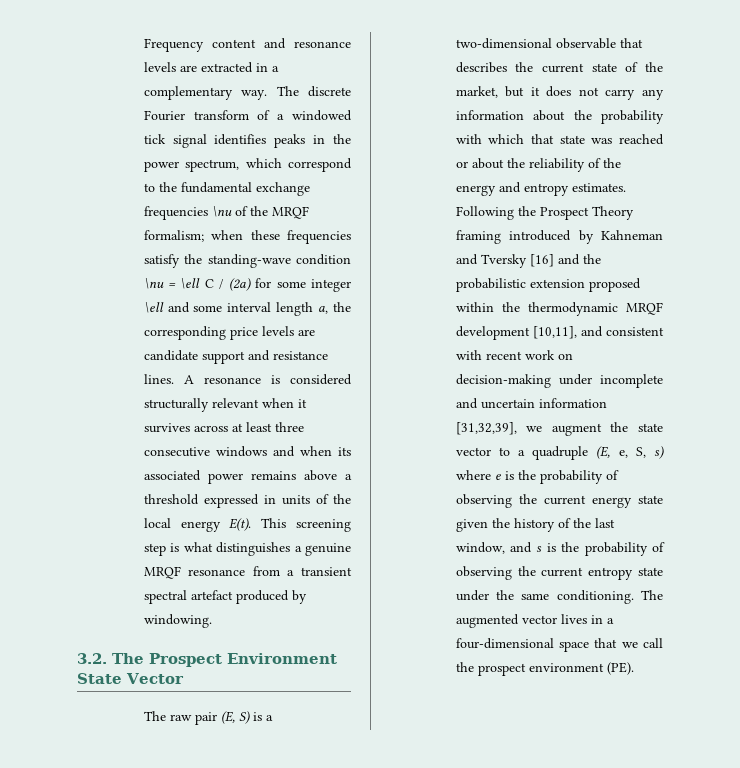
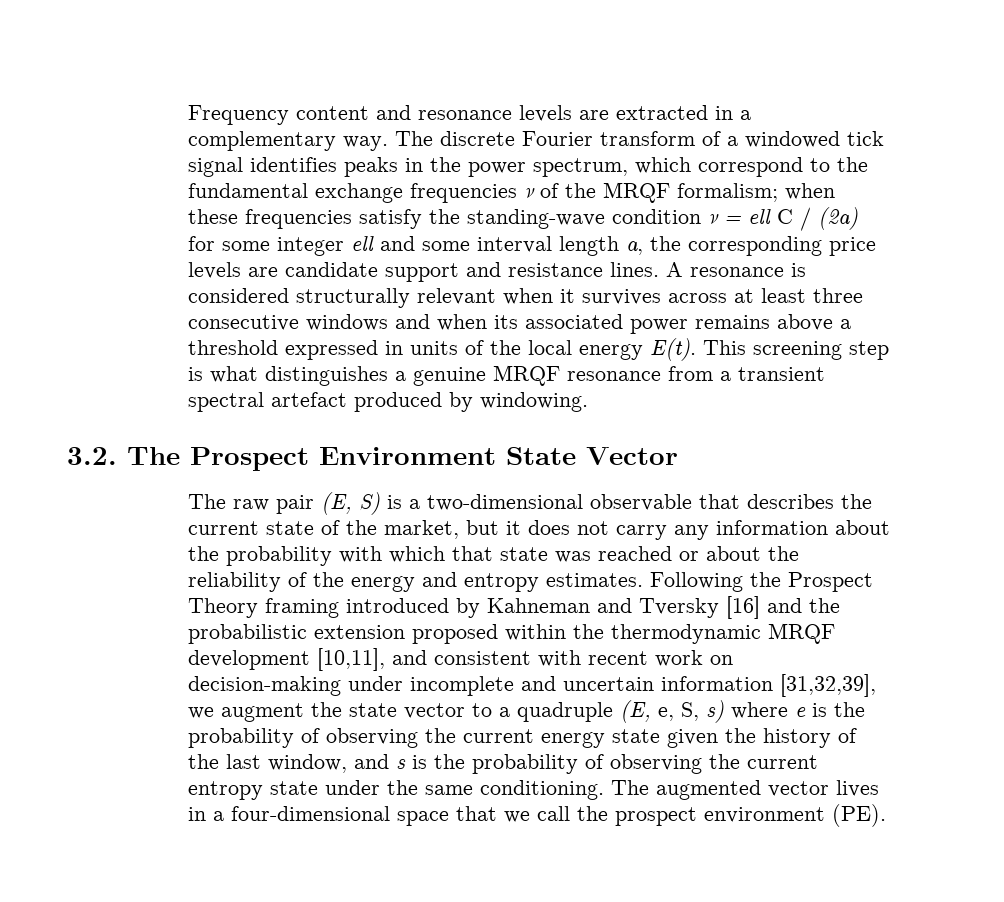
[211,206,232,217] \nu -> [524,188,536,198] ν
[143,278,201,289] \nu = \ell -> [708,209,772,224] ν = ell
[143,302,164,313] \ell -> [351,236,375,251] ell

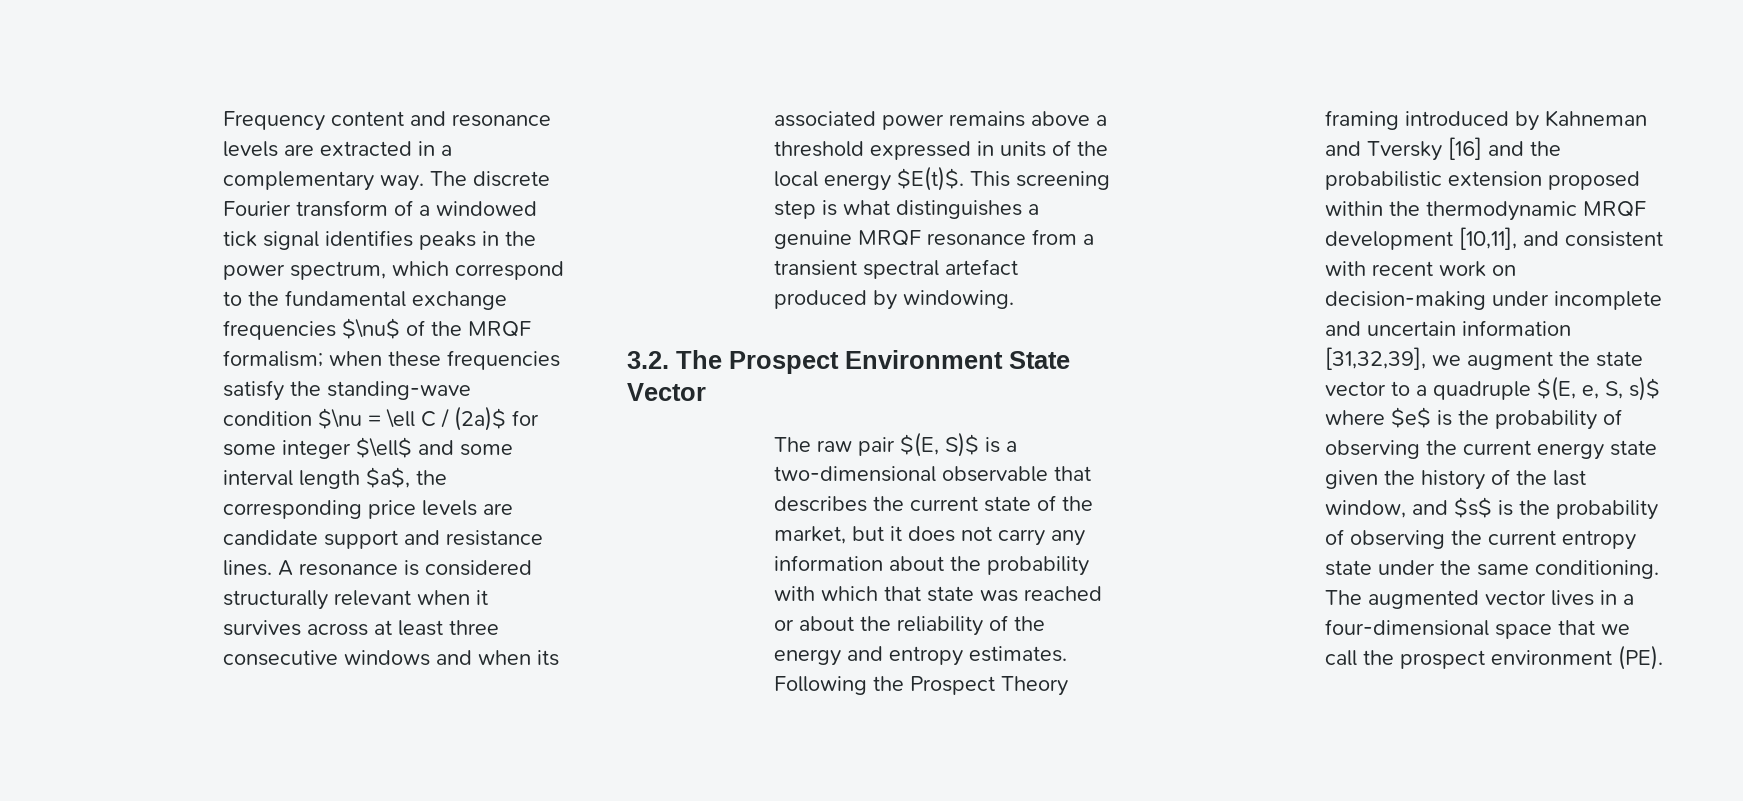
[524,188,536,198] ν -> [341,318,400,339] $\nu$
[708,209,772,224] ν = ell -> [317,408,415,429] $\nu = \ell
[818,207,859,230] (2a) -> [453,406,506,431] (2a)$
[351,236,375,251] ell -> [355,437,412,458] $\ell$
[626,241,644,255] a, -> [365,467,410,488] $a$,
[650,338,697,361] E(t). -> [896,166,964,191] $E(t)$.
[321,492,381,515] (E, S) -> [899,432,979,457] $(E, S)$
[620,700,652,723] (E, -> [1536,376,1576,401] $(E,
[706,700,807,723] s) where e -> [1628,376,1660,401] [1324,407,1431,428] s)$ where $e$
[396,759,407,769] s -> [1453,497,1492,518] $s$

